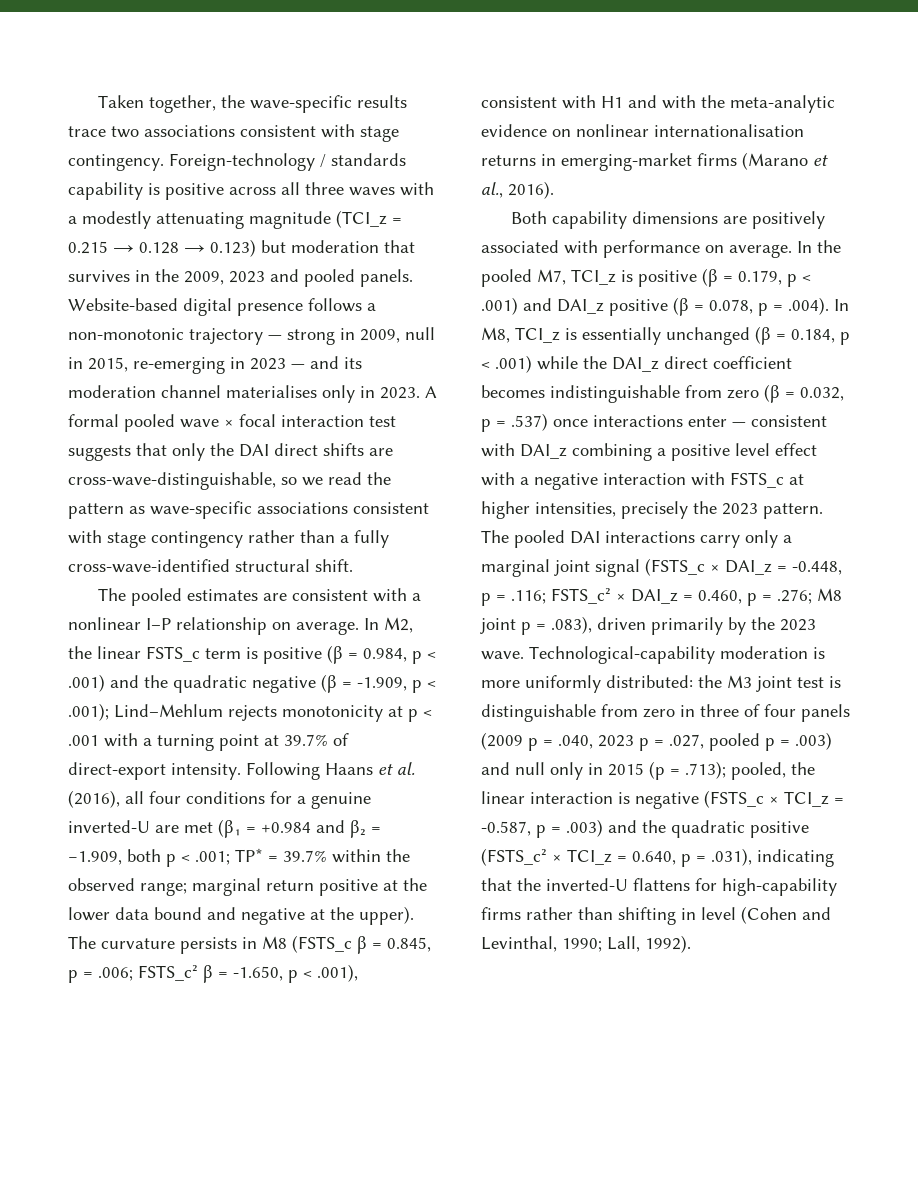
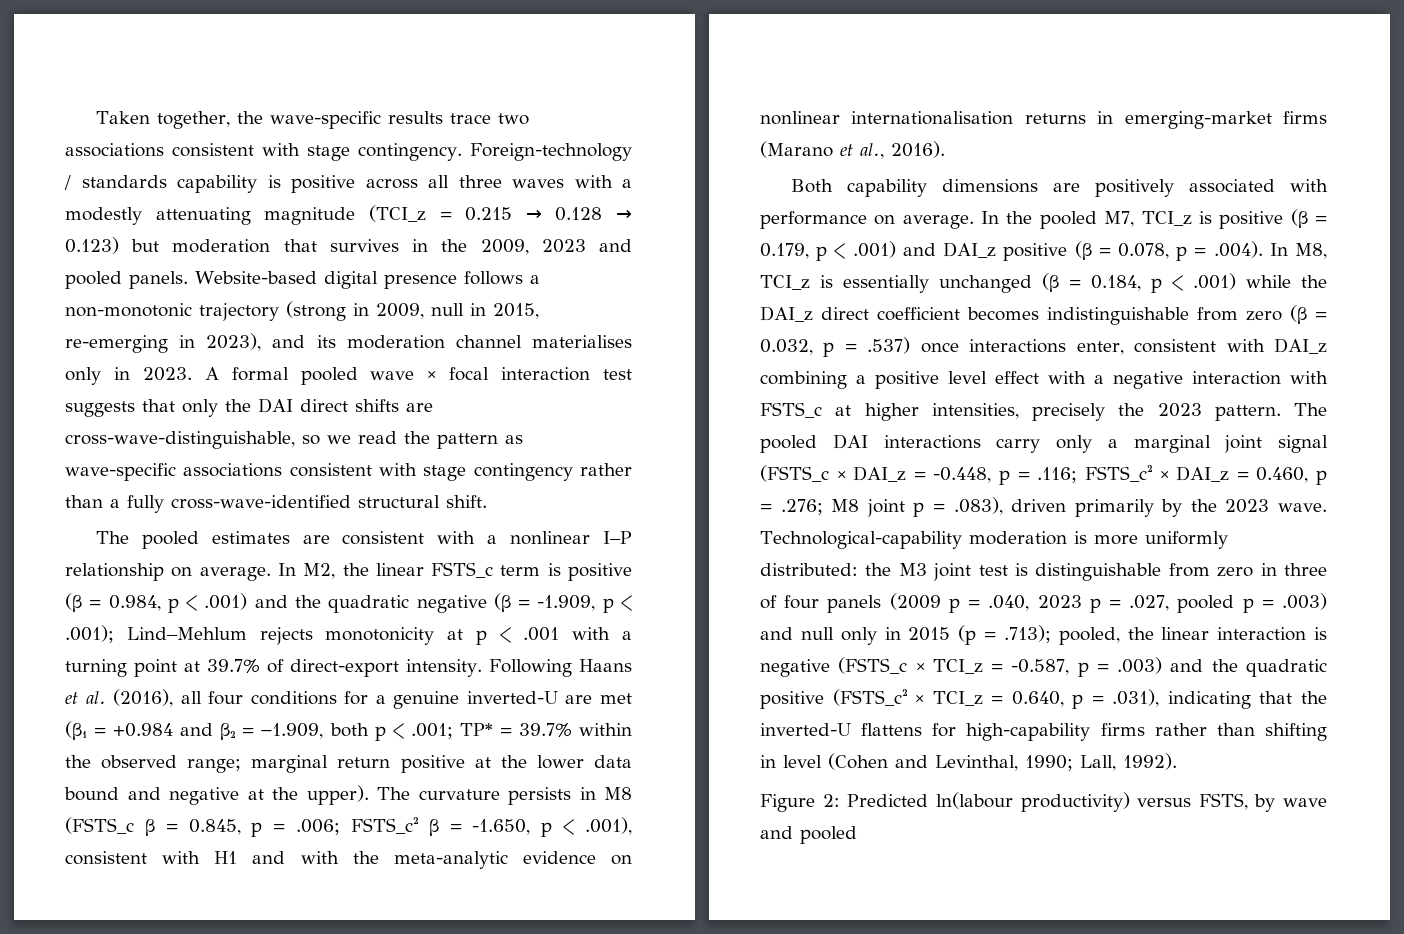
[268,329,335,345] — strong -> [286,301,346,321] (strong
[250,358,305,370] 2023 — -> [206,333,262,351] 2023),
[688,416,746,427] enter — -> [1076,341,1124,355] enter,
(691, 944) none -> [760,792,1327,812] [760,826,857,844] // Figure 2: Predicted ln(labour productivity) versus FSTS, by wave and pooled

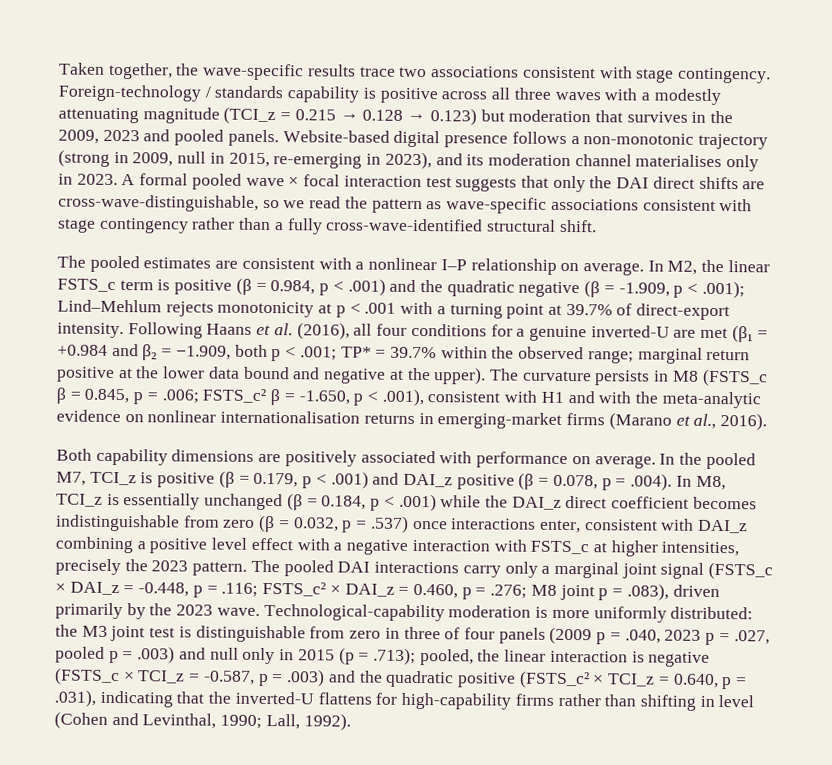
[760,792,1327,812] [760,826,857,844] // Figure 2: Predicted ln(labour productivity) versus FSTS, by wave and pooled -> (351, 722) none

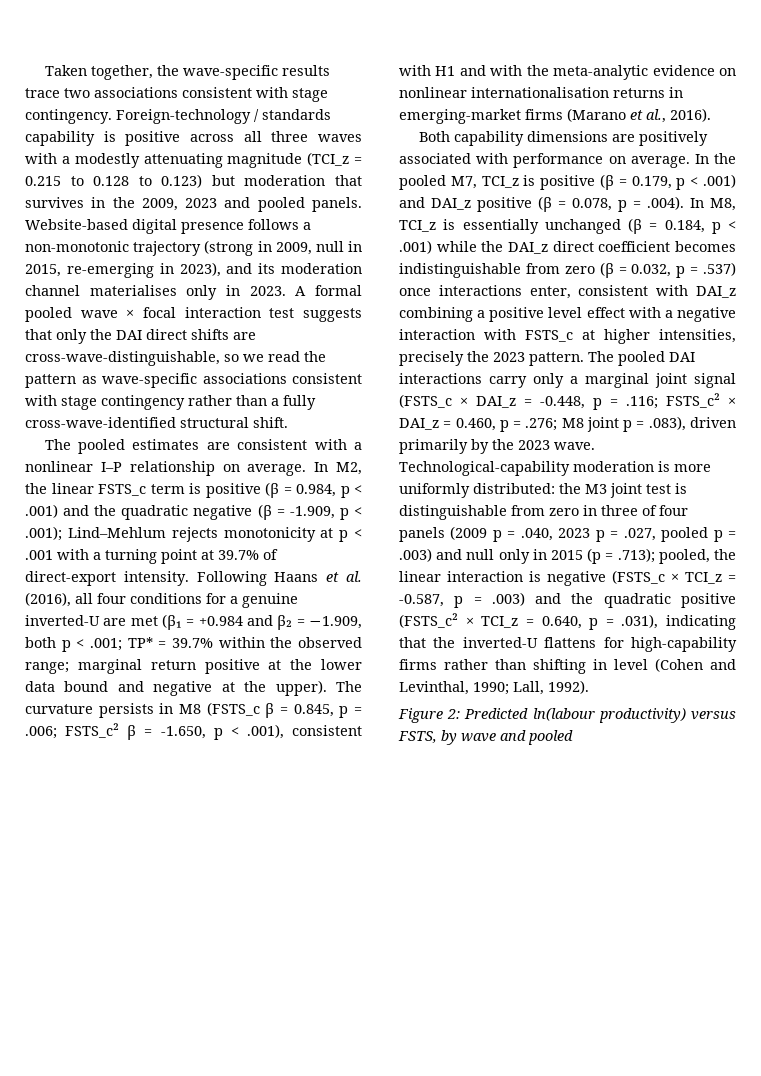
[339,109,427,122] → 0.128 → -> [70,176,152,186] to 0.128 to
(351, 722) none -> [398,707,736,723] [398,730,573,745] // Figure 2: Predicted ln(labour productivity) versus FSTS, by wave and pooled

